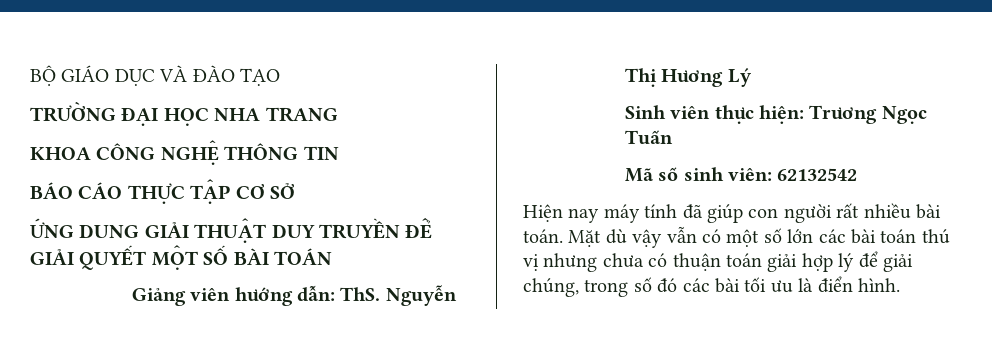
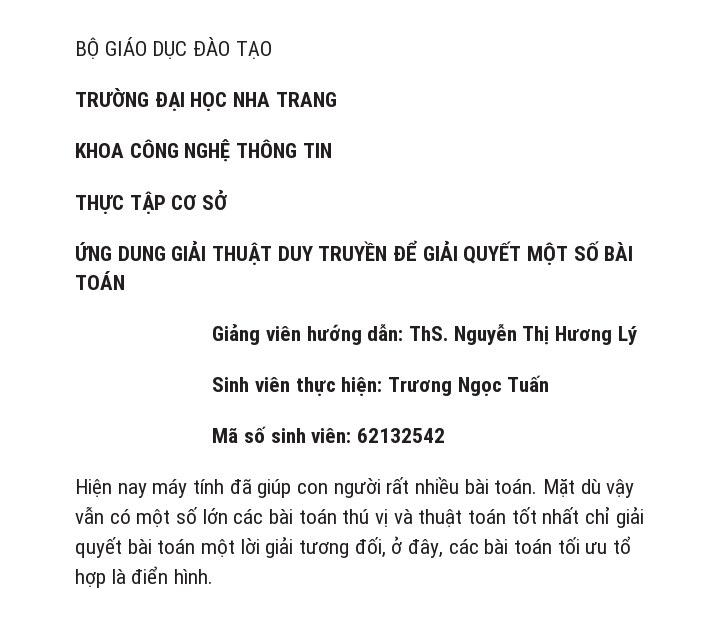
[159,65,188,82] VÀ -> (188, 50) none
[30,182,123,199] BÁO CÁO -> (332, 150) none
[543,251,913,272] [523,277,740,297] nhưng chưa có thuận toán giải hợp lý để giải chúng, trong số đó các bài -> [393,507,644,528] [75,536,553,558] và thuật toán tốt nhất chỉ giải quyết bài toán một lời giải tương đối, ở đây, các bài toán
(793, 286) none -> [613,536,632,554] [75,569,106,588] tổ hợp

